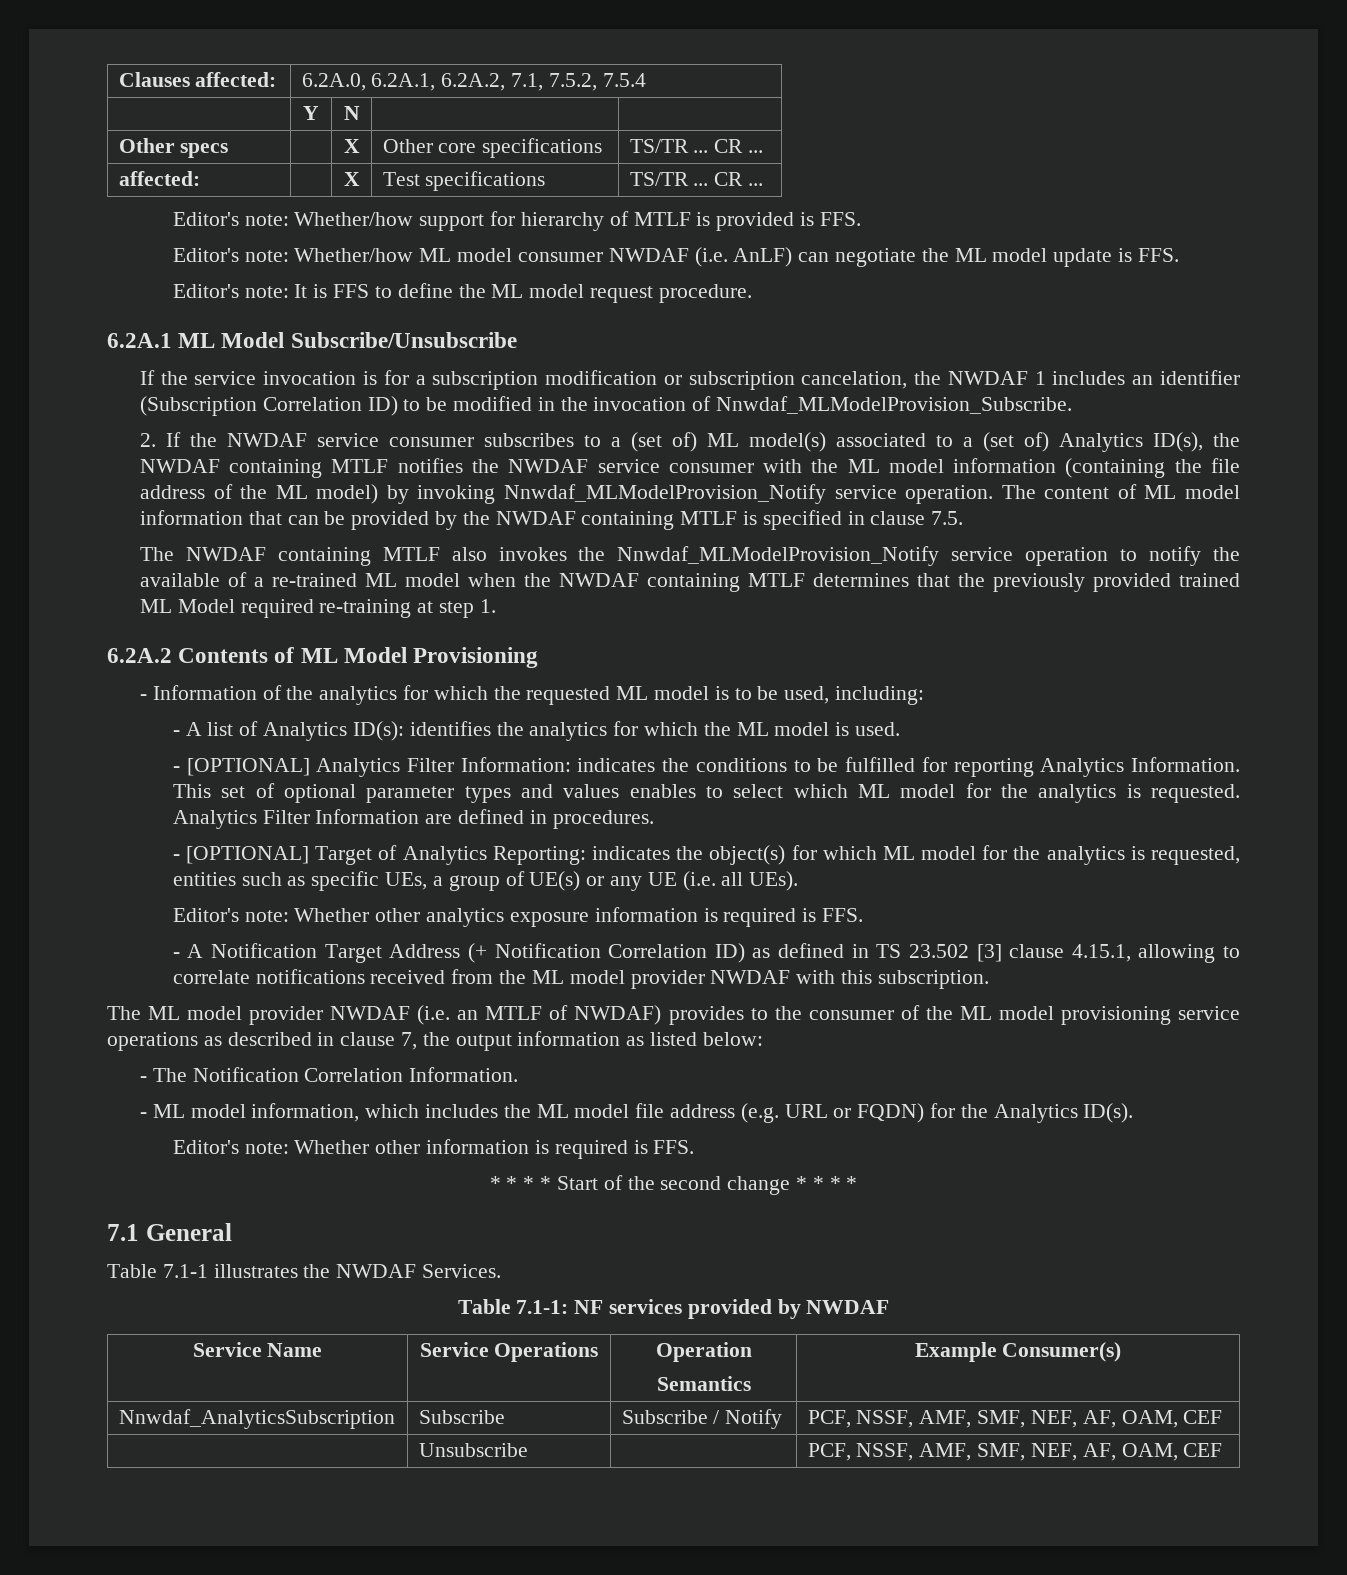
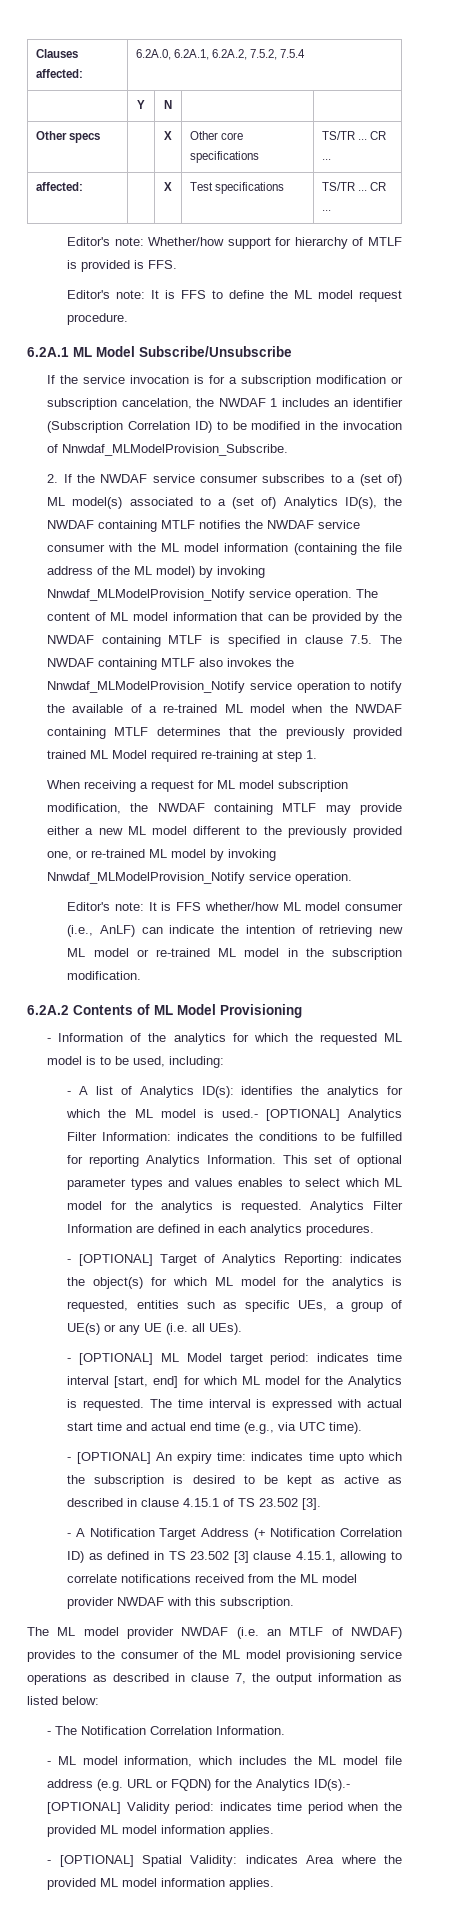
[511,73,544,91] 7.1, -> (248, 54) none
[172,247,1179,267] // Editor's note: Whether/how ML model consumer NWDAF (i.e. AnLF) can negotiate the ML model update is FFS. -> (178, 264) none
(964, 518) // -> (373, 639) none
(496, 606) none -> [47,780,349,792] [47,803,402,815] [47,826,402,838] [47,849,277,861] [47,872,353,884] [67,902,403,911] [67,925,403,937] [67,948,402,960] [67,971,142,980] // When receiving a request for ML model subscription modification, the NWDAF containing MTLF may provide either a new ML model different to the previously provided one, or re-trained ML model by invoking Nnwdaf_MLModelProvision_Notify service operation. // Editor's note: It is FFS whether/how ML model consumer (i.e., AnLF) can indicate the intention of retrieving new ML model or re-trained ML model in the subscription modification.
[854,722,900,736] [172,766,180,772] used. // - -> [221,1109,258,1118] used.-
(547, 817) none -> [218,1224,303,1236] each analytics
[172,907,863,927] Editor's note: Whether other analytics exposure information is required is FFS. -> [67,1353,402,1365] [67,1376,403,1388] [67,1399,402,1411] [67,1422,363,1434] [67,1452,402,1464] [67,1475,403,1487] [67,1498,322,1510] - [OPTIONAL] ML Model target period: indicates time interval [start, end] for which ML model for the Analytics is requested. The time interval is expressed with actual start time and actual end time (e.g., via UTC time). // - [OPTIONAL] An expiry time: indicates time upto which the subscription is desired to be kept as active as described in clause 4.15.1 of TS 23.502 [3].
[1083,1103,1134,1123] [172,1139,695,1159] [489,1175,858,1195] [107,1223,232,1241] [107,1264,502,1278] [457,1299,890,1319] [192,1342,323,1357] [419,1342,599,1362] [655,1342,752,1362] [656,1376,751,1391] [914,1342,1122,1362] [118,1409,395,1429] [418,1410,505,1424] [621,1409,783,1429] [807,1410,1223,1428] [418,1443,528,1457] [807,1443,1223,1461] ID(s). // Editor's note: Whether other information is required is FFS. // * * * * Start of the second change * * * * // 7.1 General // Table 7.1-1 illustrates the NWDAF Services. // Table 7.1-1: NF services provided by NWDAF // Service Name | Service Operations | Operation // Semantics | Example Consumer(s) // Nnwdaf_AnalyticsSubscription | Subscribe | Subscribe / Notify | PCF, NSSF, AMF, SMF, NEF, AF, OAM, CEF // | Unsubscribe | | PCF, NSSF, AMF, SMF, NEF, AF, OAM, CEF -> [314,1779,351,1791] [47,1802,402,1814] [47,1825,275,1837] [47,1855,403,1867] [47,1878,275,1890] ID(s).- [OPTIONAL] Validity period: indicates time period when the provided ML model information applies. // - [OPTIONAL] Spatial Validity: indicates Area where the provided ML model information applies.

